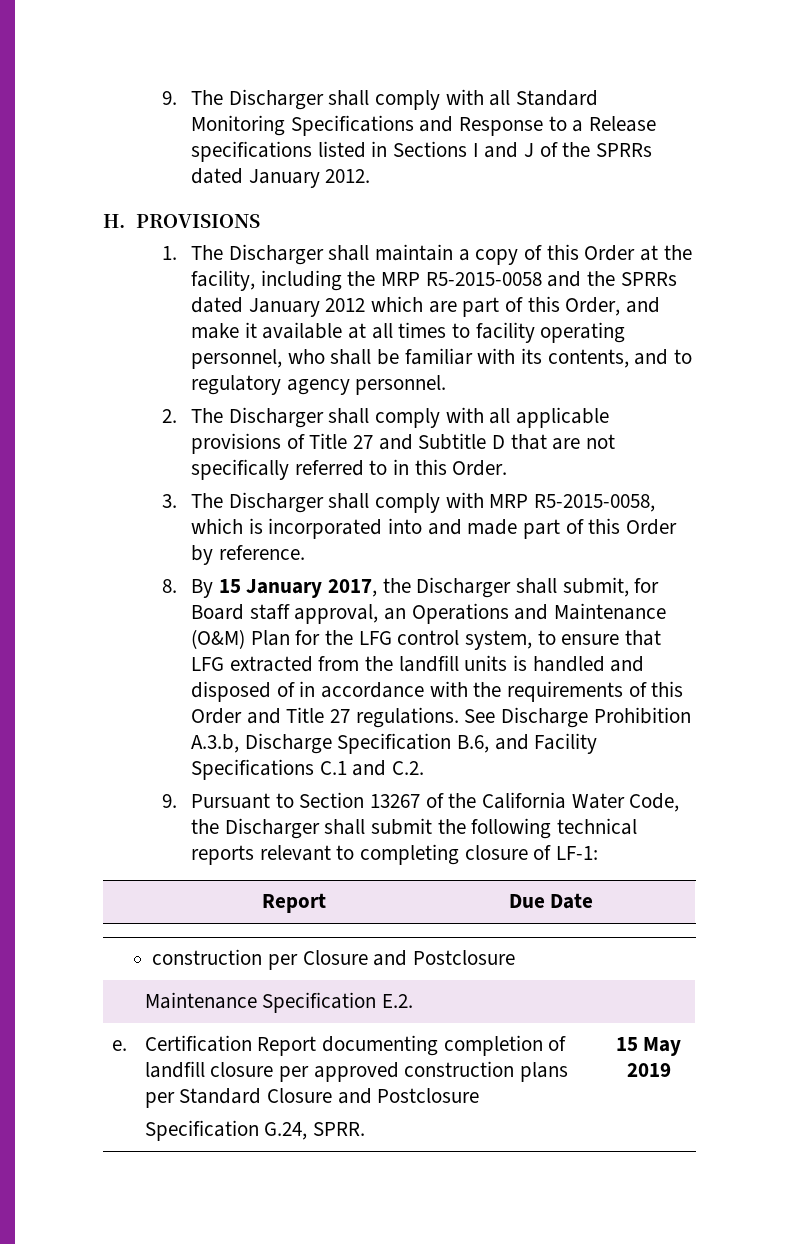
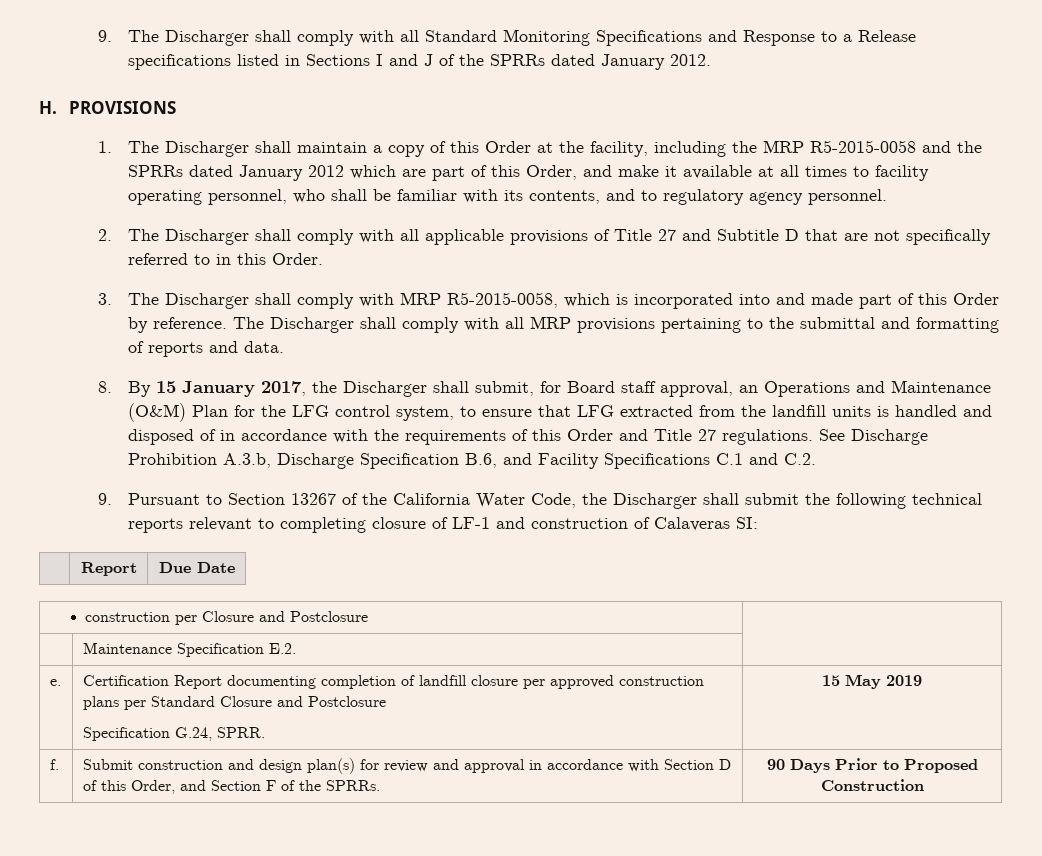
(305, 552) none -> [232,316,999,333] [127,341,284,357] The Discharger shall comply with all MRP provisions pertaining to the submittal and formatting of reports and data.
[555,846,598,860] LF-1: -> [451,517,758,531] LF-1 and construction of Calaveras SI:
(671, 1070) none -> [49,759,59,770] [82,758,731,774] [82,780,380,794] [766,758,978,773] [820,779,924,791] // f. | Submit construction and design plan(s) for review and approval in accordance with Section D of this Order, and Section F of the SPRRs. | 90 Days Prior to Proposed Construction

